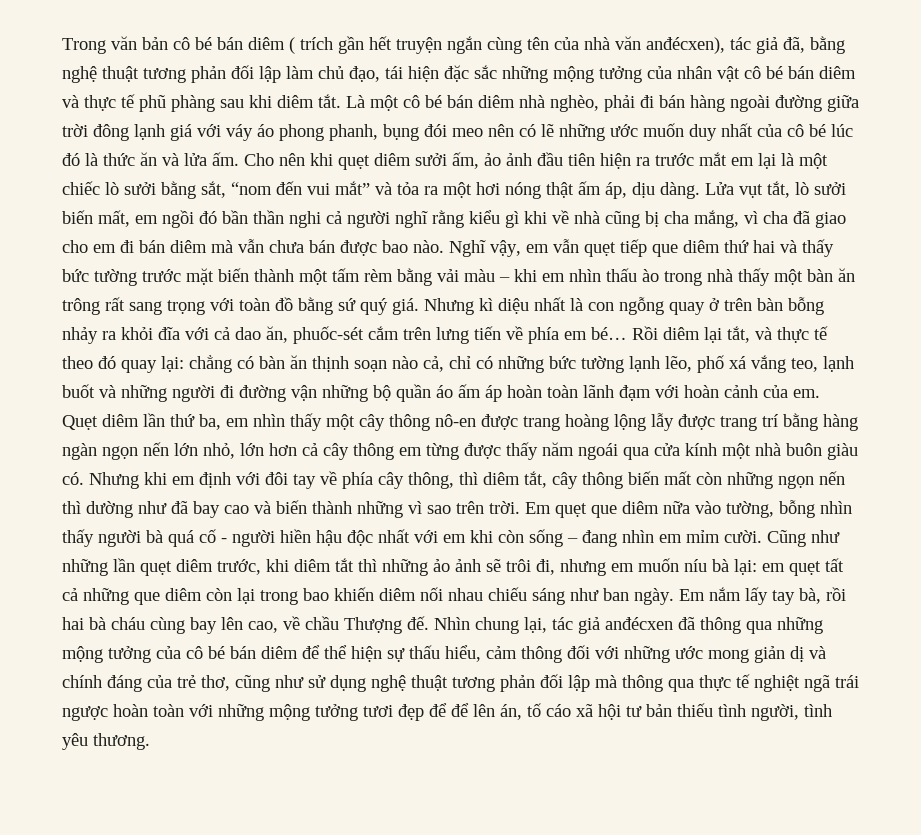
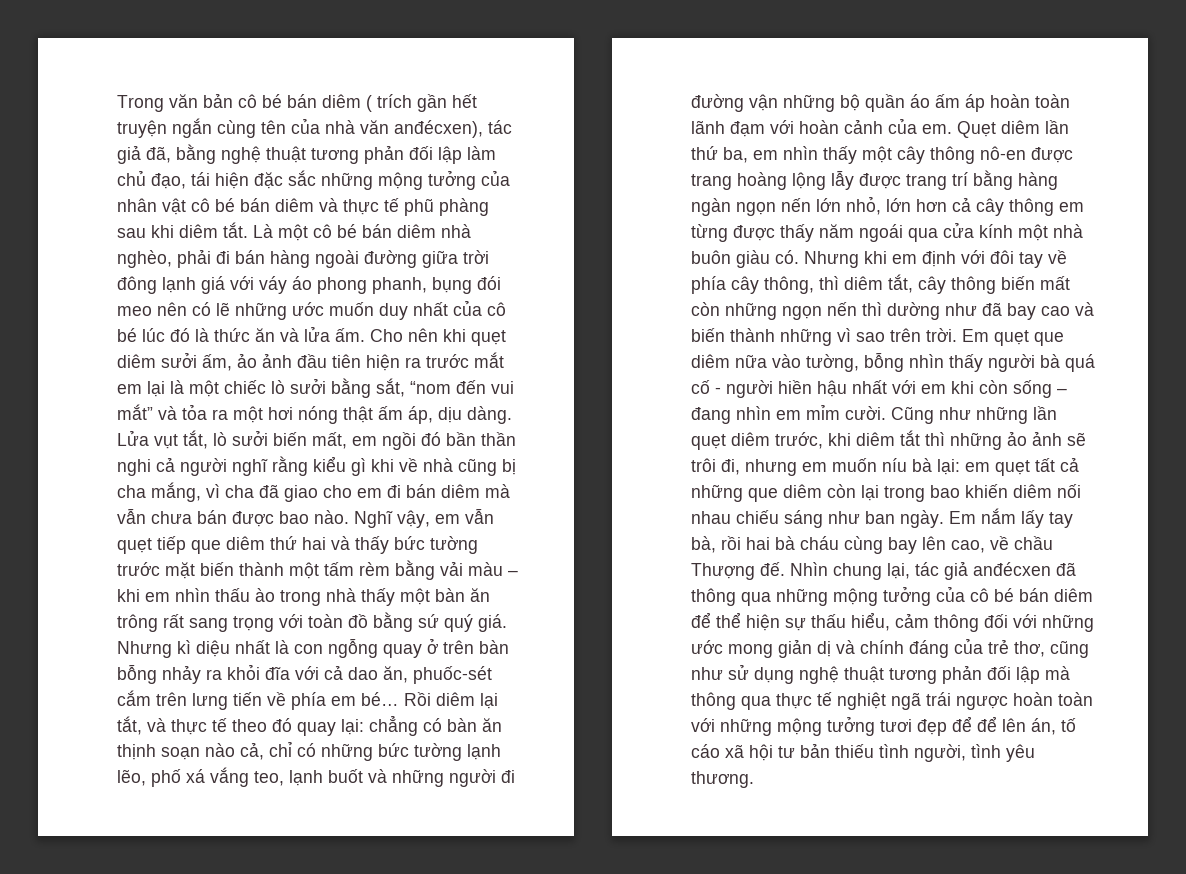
[347,530,373,546] độc -> (847, 388) none

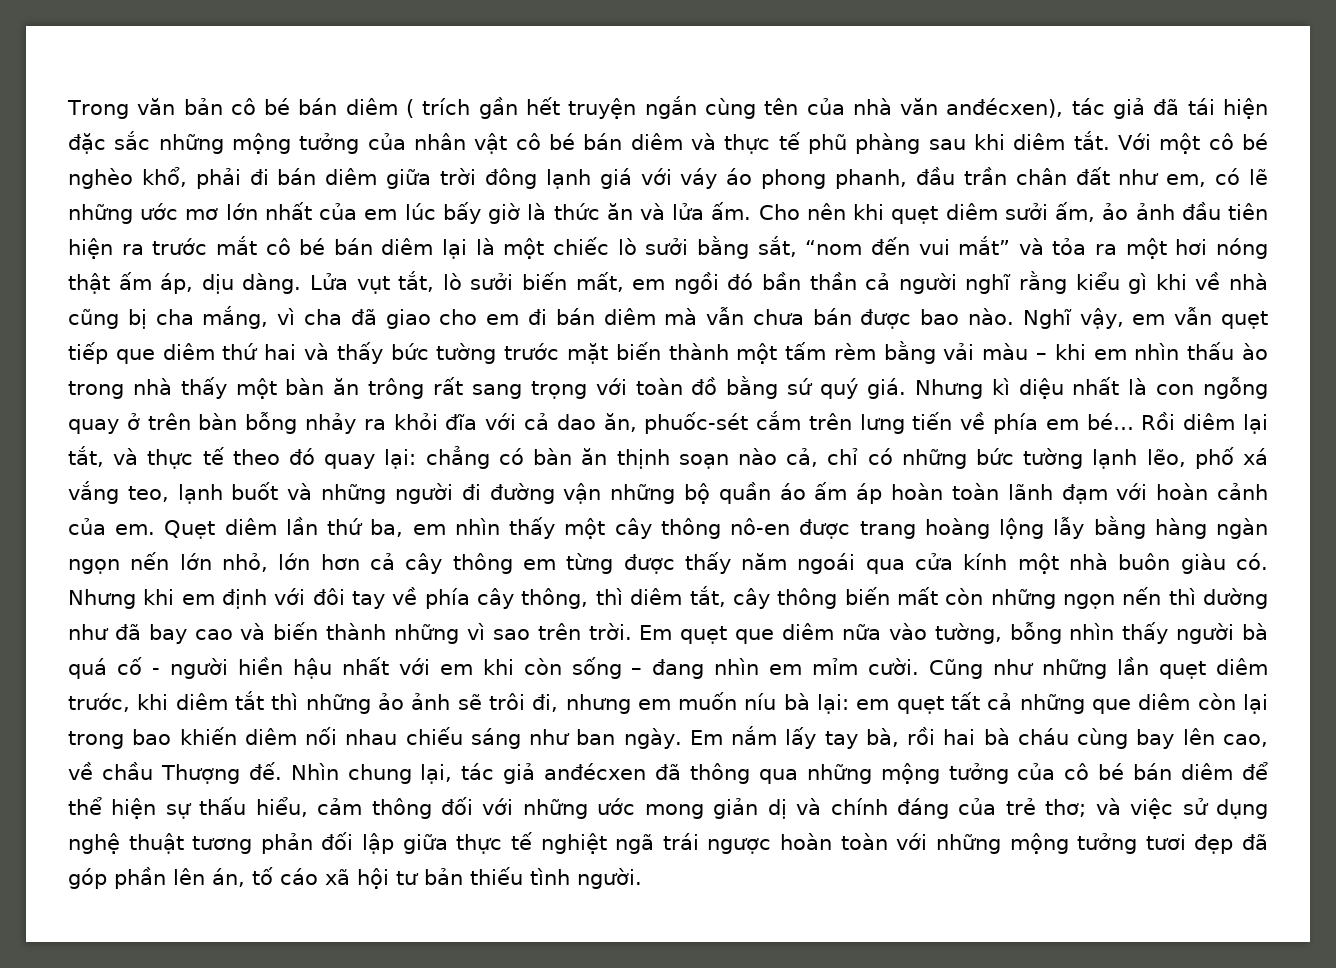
[146,144,496,164] [117,170,186,189] đã, bằng nghệ thuật tương phản đối lập làm chủ đạo, -> [1153,99,1180,115] đã
[253,224,273,238] Là -> [1118,133,1152,150] Với
[362,224,471,238] [117,249,417,268] bán diêm nhà nghèo, phải đi bán hàng ngoài đường -> [68,167,378,189] nghèo khổ, phải đi bán diêm
[432,276,501,294] [117,300,506,320] [117,328,190,342] bụng đói meo nên có lẽ những ước muốn duy nhất của cô bé lúc đó -> [915,167,1268,187] [68,202,521,224] đầu trần chân đất như em, có lẽ những ước mơ lớn nhất của em lúc bấy giờ
[117,384,142,394] em -> [265,238,434,255] cô bé bán diêm
[117,459,151,476] nghi -> (857, 281) none
[859,172,968,190] được trang trí -> (1085, 528) none
[1014,640,1089,658] [691,667,723,680] thơ, cũng như -> [1045,798,1174,819] thơ; và việc
[1045,666,1070,680] [691,692,771,710] mà thông qua -> [402,834,448,854] giữa
[952,716,997,732] để để -> [1242,834,1268,850] [68,867,166,889] đã góp phần
[914,744,1035,762] [691,771,754,788] người, tình yêu thương. -> [577,868,642,889] người.

